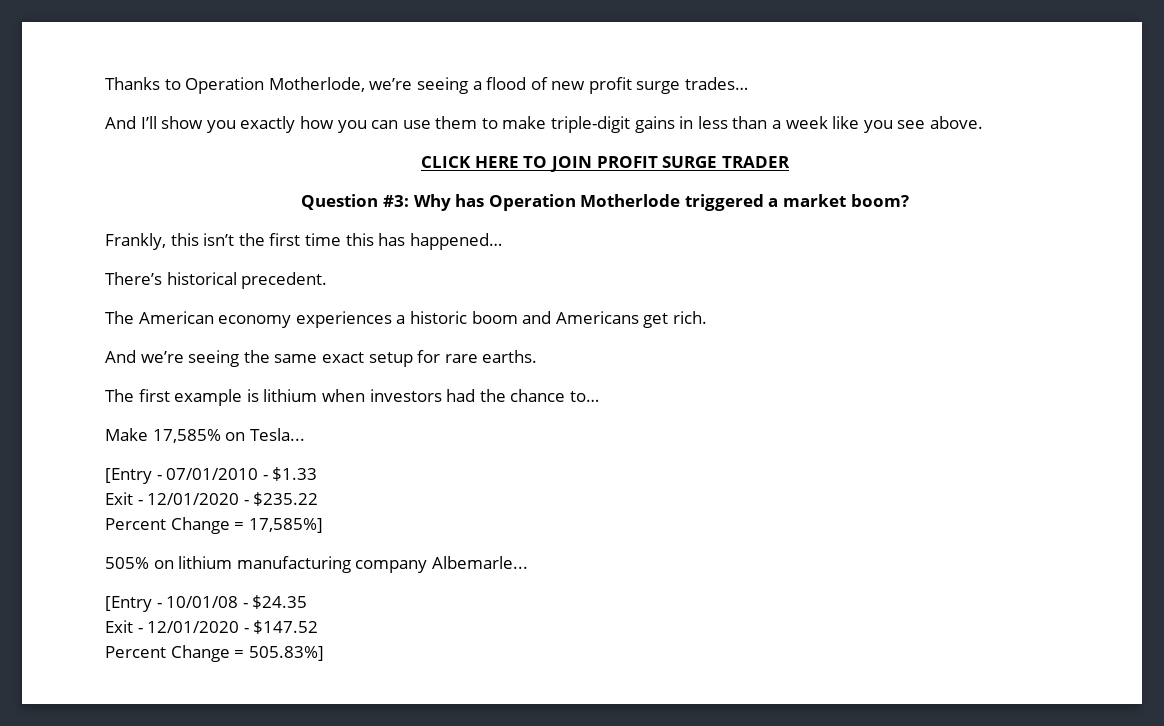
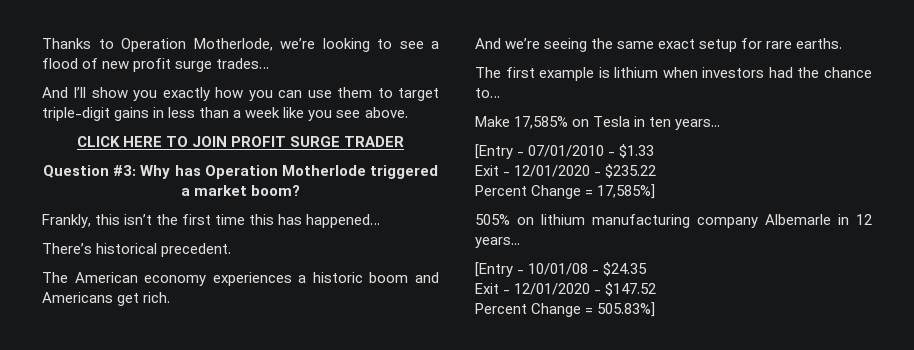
[416,77,468,94] seeing -> [322,38,424,52] looking to see
[502,116,547,129] make -> [398,88,439,101] target
[249,428,305,441] Tesla... -> [593,116,721,130] Tesla in ten years...
[431,556,528,569] Albemarle... -> [765,214,872,225] [475,237,520,248] Albemarle in 12 years...

